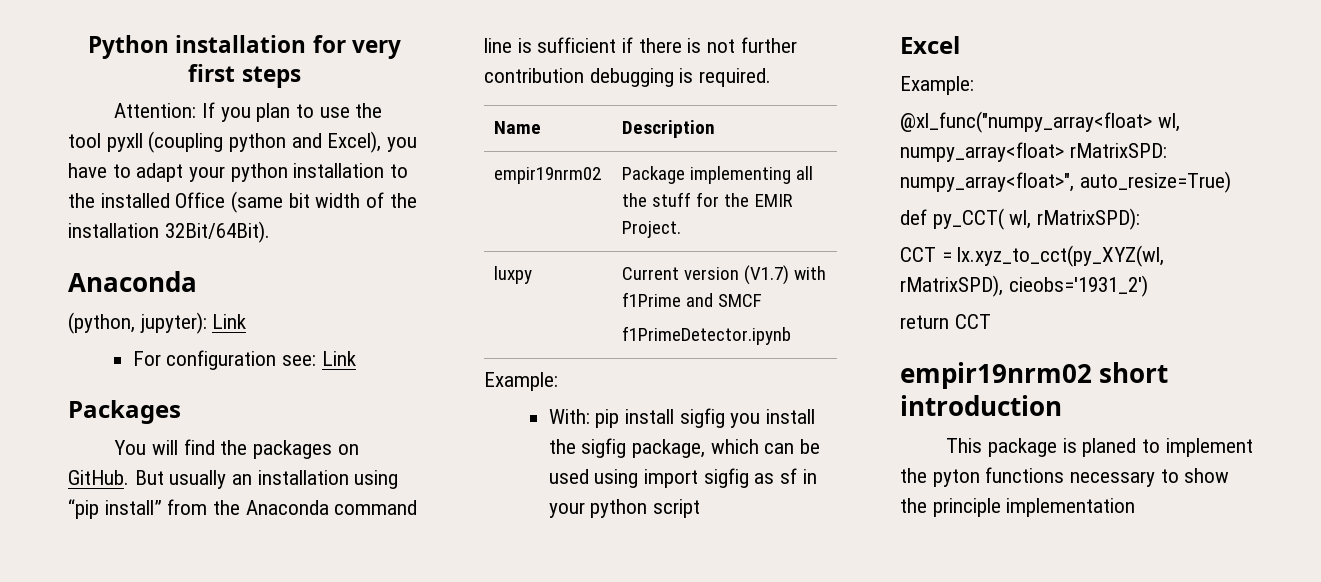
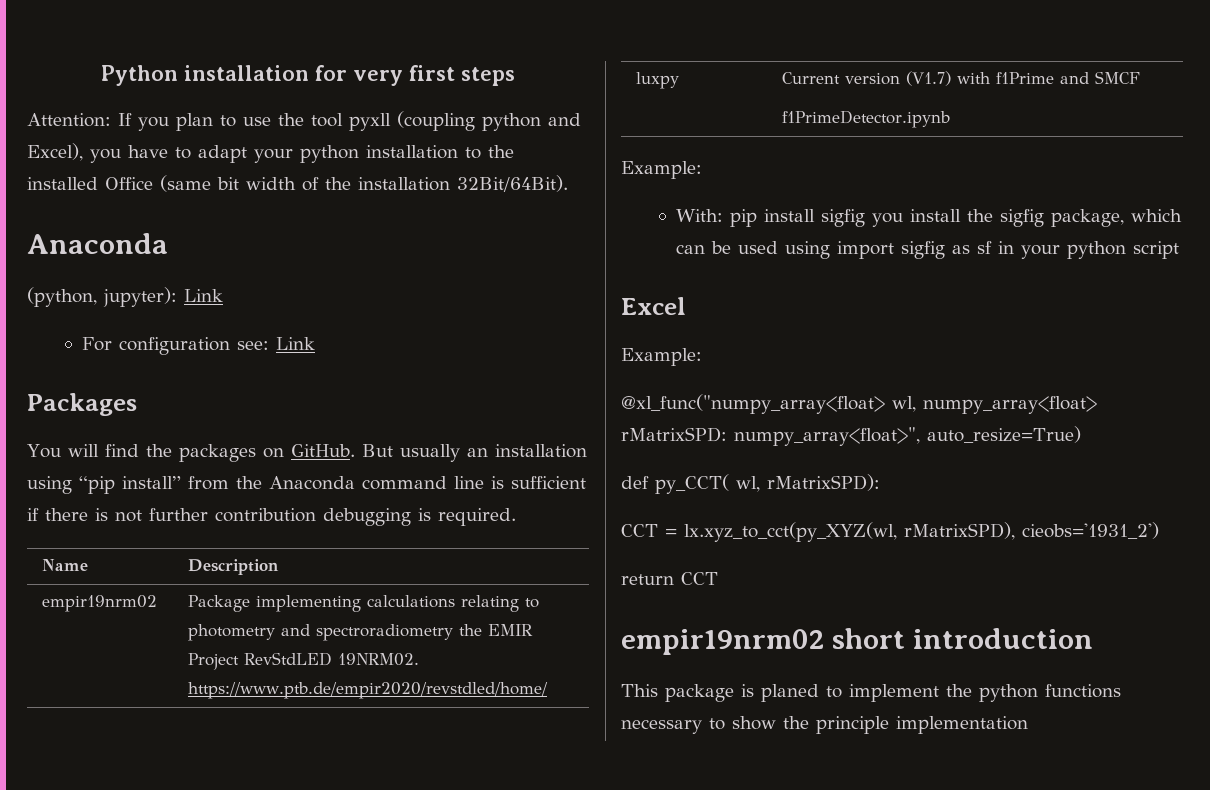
[796,166,814,180] [622,192,793,207] [622,221,682,238] all the stuff for the EMIR Project. -> [367,595,540,612] [188,624,534,641] [188,652,420,670] [188,682,549,699] calculations relating to photometry and spectroradiometry the EMIR Project RevStdLED 19NRM02. https://www.ptb.de/empir2020/revstdled/home/
[932,469,980,487] pyton -> [979,684,1038,702] python

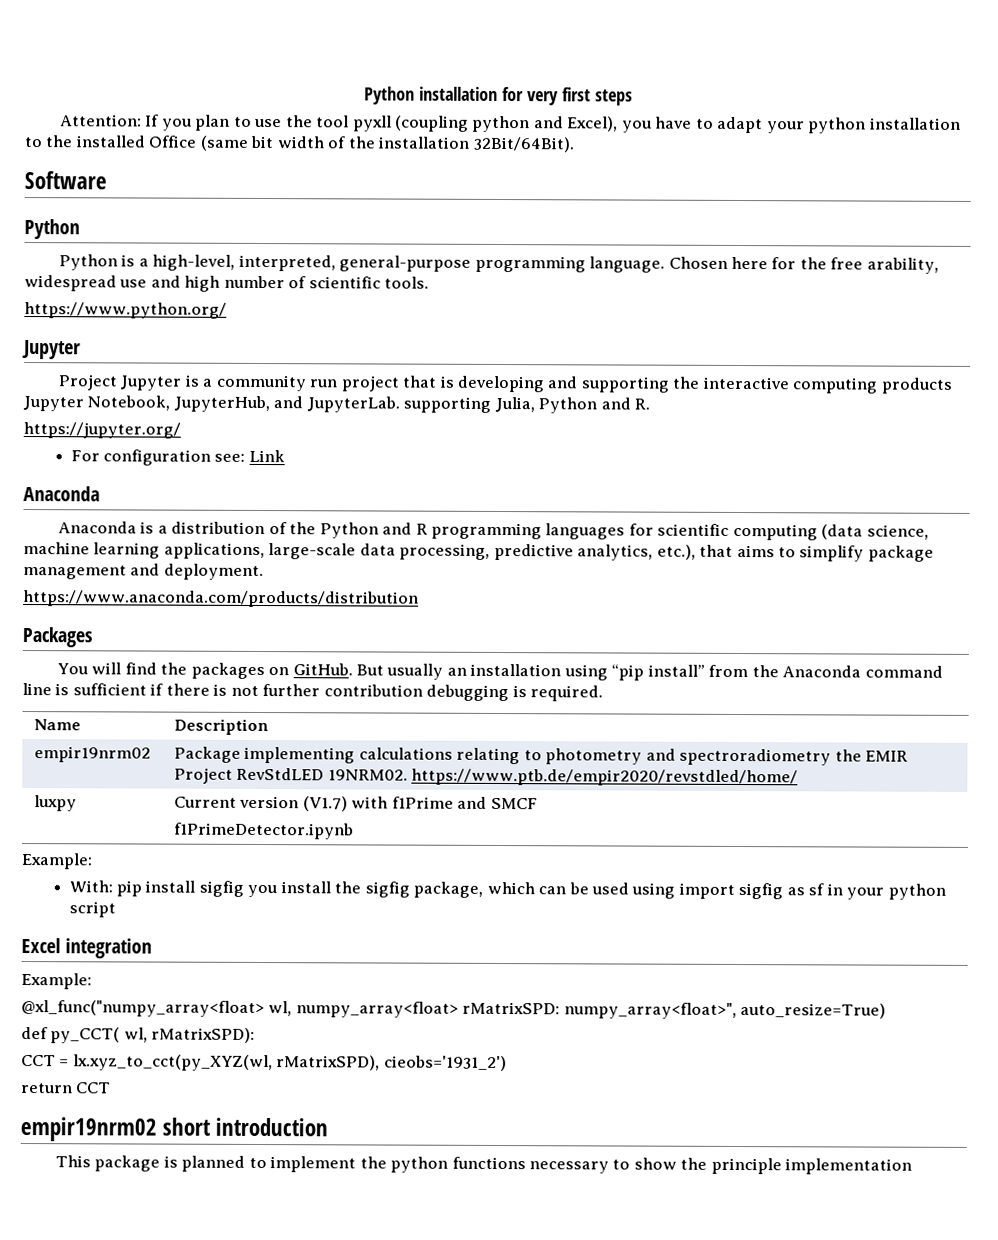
[27,233,168,254] [27,287,223,307] [81,337,315,355] Anaconda // (python, jupyter): Link // For configuration see: Link -> [24,171,107,190] [24,219,80,240] [58,254,939,274] [24,275,430,292] [24,302,227,319] [22,340,81,360] [57,374,953,394] [23,395,651,414] [23,422,181,439] [70,449,285,466] [23,486,100,502] [57,521,929,541] [23,542,934,562] [23,563,264,581] [23,590,419,608] Software // Python // Python is a high-level, interpreted, general-purpose programming language. Chosen here for the free arability, widespread use and high number of scientific tools. // https://www.python.org/ // Jupyter // Project Jupyter is a community run project that is developing and supporting the interactive computing products Jupyter Notebook, JupyterHub, and JupyterLab. supporting Julia, Python and R. // https://jupyter.org/ // For configuration see: Link // Anaconda // Anaconda is a distribution of the Python and R programming languages for scientific computing (data science, machine learning applications, large-scale data processing, predictive analytics, etc.), that aims to simplify package management and deployment. // https://www.anaconda.com/products/distribution
(686, 306) none -> [65,938,153,959] integration
[761,684,819,702] planed -> [181,1155,246,1172] planned

